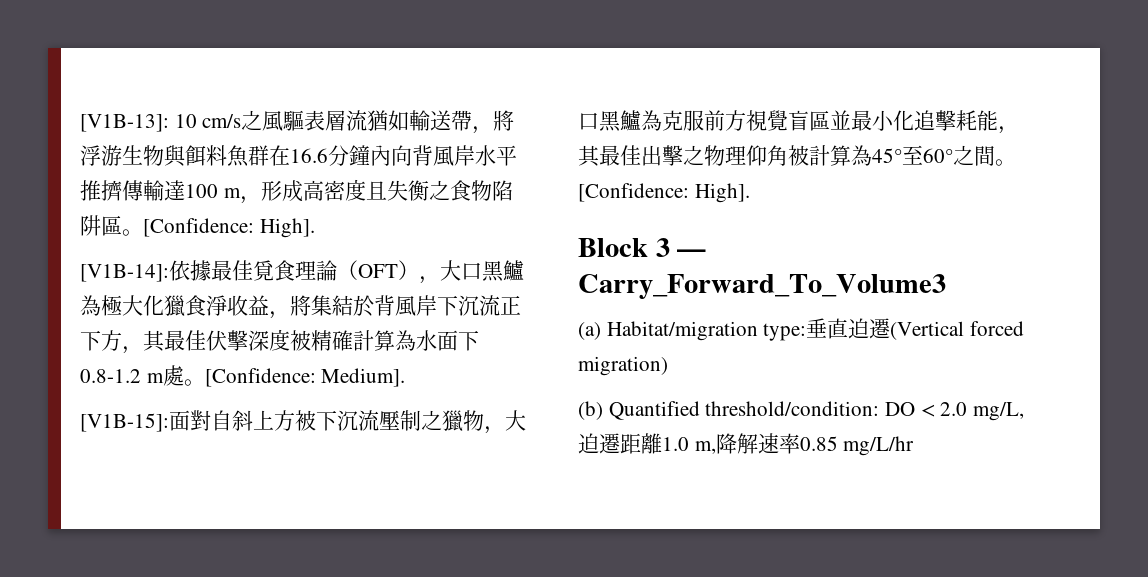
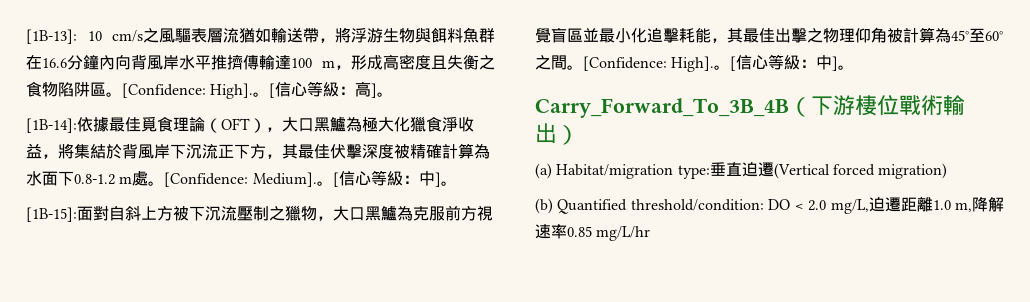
[80,114,169,132] [V1B-13]: -> [26,29,77,44] [1B-13]:
[80,264,169,282] // [V1B-14]: -> [253,81,394,98] [26,118,77,133] 。[信心等級：高]。 // [1B-14]:
[80,413,169,432] // [V1B-15]: -> [316,170,457,187] [26,207,77,222] 。[信心等級：中]。 // [1B-15]:
[578,238,707,257] [578,274,946,299] // Block 3 — Carry_Forward_To_Volume3 -> [714,54,855,71] [535,95,965,118] [535,123,579,145] 。[信心等級：中]。 // Carry_Forward_To_3B_4B（下游棲位戰術輸出）

